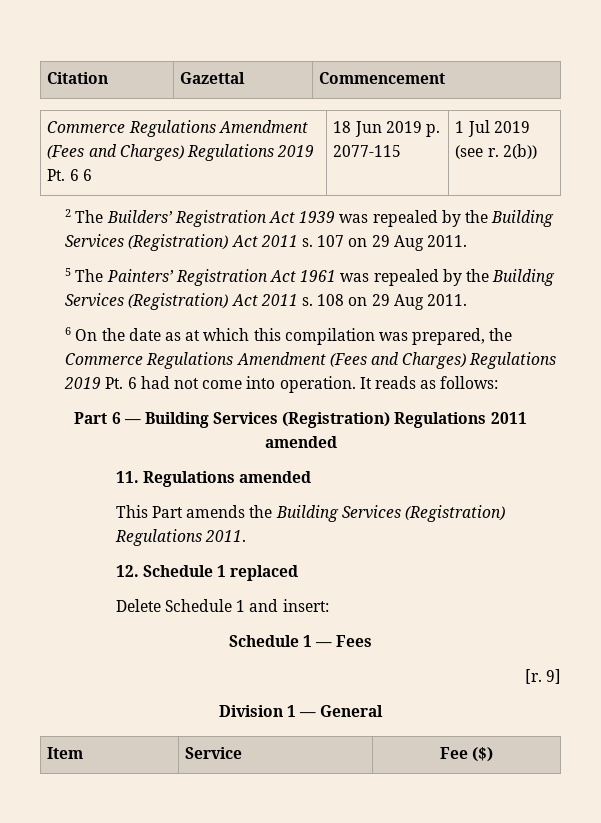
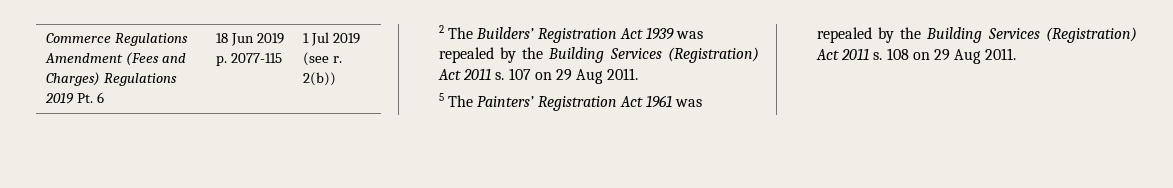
[47,72,109,84] [180,72,246,84] [319,72,446,84] Citation | Gazettal | Commencement // -> (45, 38) none
[82,169,92,181] 6 -> (104, 97) none
[65,327,513,345] [65,352,557,369] [64,376,499,393] [74,412,527,428] [264,436,337,448] [115,471,312,487] [115,505,505,522] [114,529,246,546] [115,565,299,581] [115,599,329,612] [228,635,373,647] [524,669,561,684] [218,705,384,717] [47,747,84,759] [185,747,243,759] [439,747,494,762] // 6 On the date as at which this compilation was prepared, the Commerce Regulations Amendment (Fees and Charges) Regulations 2019 Pt. 6 had not come into operation. It reads as follows: // Part 6 — Building Services (Registration) Regulations 2011 amended // 11. Regulations amended // This Part amends the Building Services (Registration) Regulations 2011. // 12. Schedule 1 replaced // Delete Schedule 1 and insert: // Schedule 1 — Fees // [r. 9] // Division 1 — General // Item | Service | Fee ($) -> (1016, 54) none

